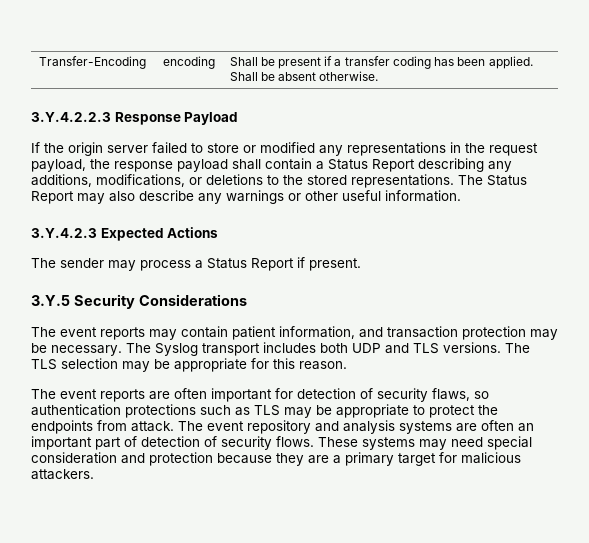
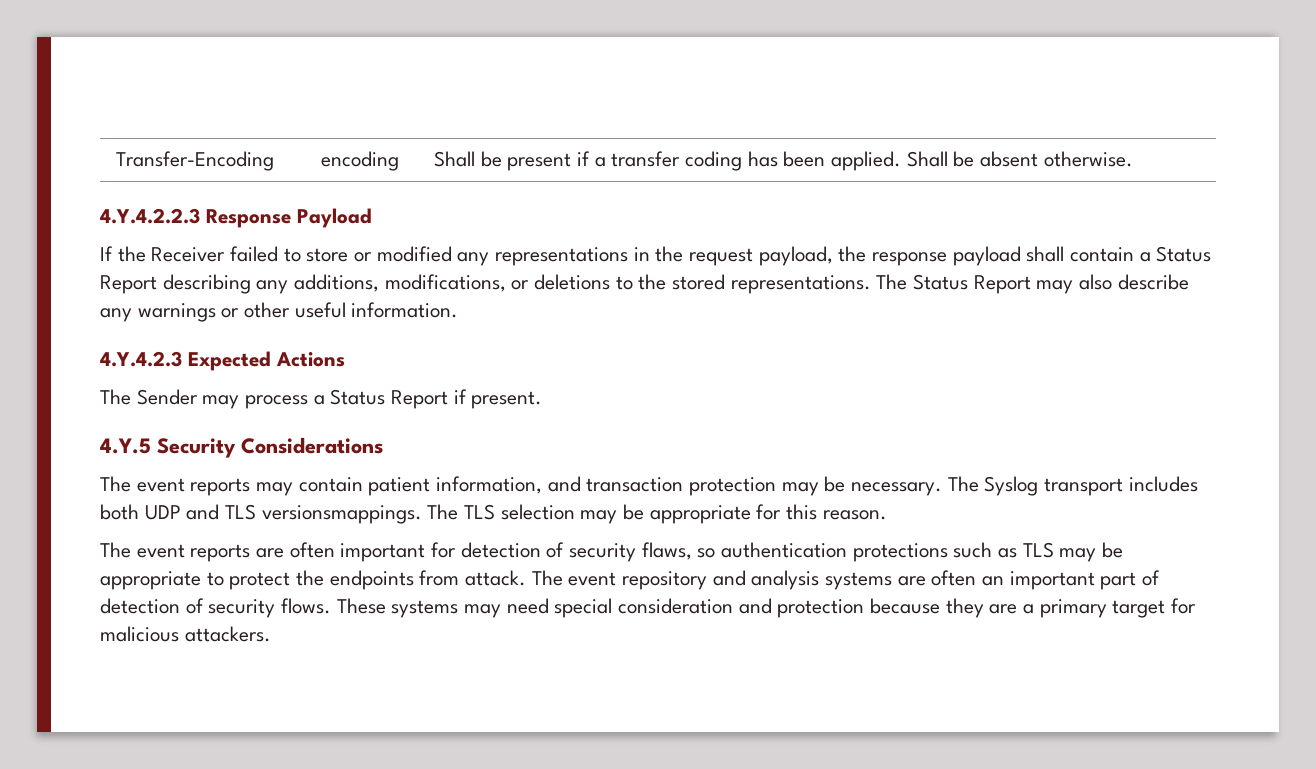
[31,112,111,122] 3.Y.4.2.2.3 -> [100,208,200,224] 4.Y.4.2.2.3
[68,142,148,156] origin server -> [151,247,226,262] Receiver
[31,228,97,238] 3.Y.4.2.3 -> [100,351,182,367] 4.Y.4.2.3
[60,258,104,268] sender -> [136,389,198,405] Sender
[31,295,70,306] 3.Y.5 -> [100,438,151,454] 4.Y.5
[443,342,501,353] versions. -> [261,505,422,524] versionsmappings.

